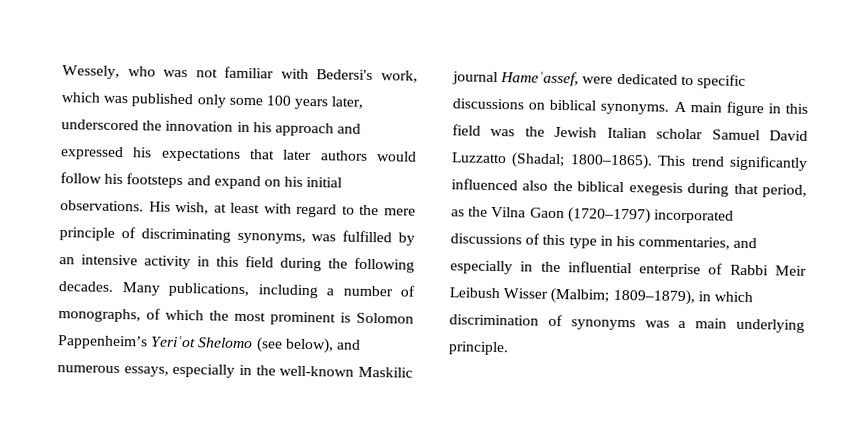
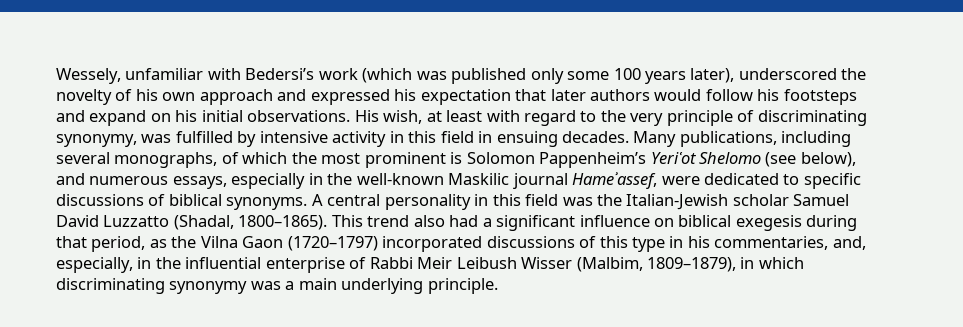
[127,66,418,83] [61,92,101,103] who was not familiar with Bedersi's work, which -> [125,68,413,83] unfamiliar with Bedersi’s work (which
[331,96,364,109] later, -> [690,68,735,83] later),
[165,120,272,133] innovation in his -> [56,89,196,105] novelty of his own
[160,147,241,162] expectations -> [420,89,511,105] expectation
[383,208,416,216] mere -> [630,113,664,126] very
[236,232,306,244] synonyms, -> [56,134,137,147] synonymy,
[59,257,75,265] an -> (257, 139) none
[280,257,415,273] during the following -> [478,131,558,147] in ensuing
[326,285,415,297] a number of -> [56,152,110,164] several
[528,102,546,110] on -> [148,194,166,206] of
[689,101,764,117] main figure -> [327,194,471,210] central personality
[554,126,647,139] Jewish Italian -> [626,194,729,210] Italian-Jewish
[511,152,566,169] (Shadal; -> [173,215,234,230] (Shadal,
[729,155,808,171] [451,178,573,192] significantly influenced also the -> [413,215,675,231] also had a significant influence on
[733,237,758,249] [450,260,513,275] and especially -> [832,236,866,250] [56,257,133,273] and, especially,
[550,287,610,304] (Malbim; -> [576,257,643,272] (Malbim,
[449,314,636,331] discrimination of synonyms -> [56,278,248,294] discriminating synonymy

